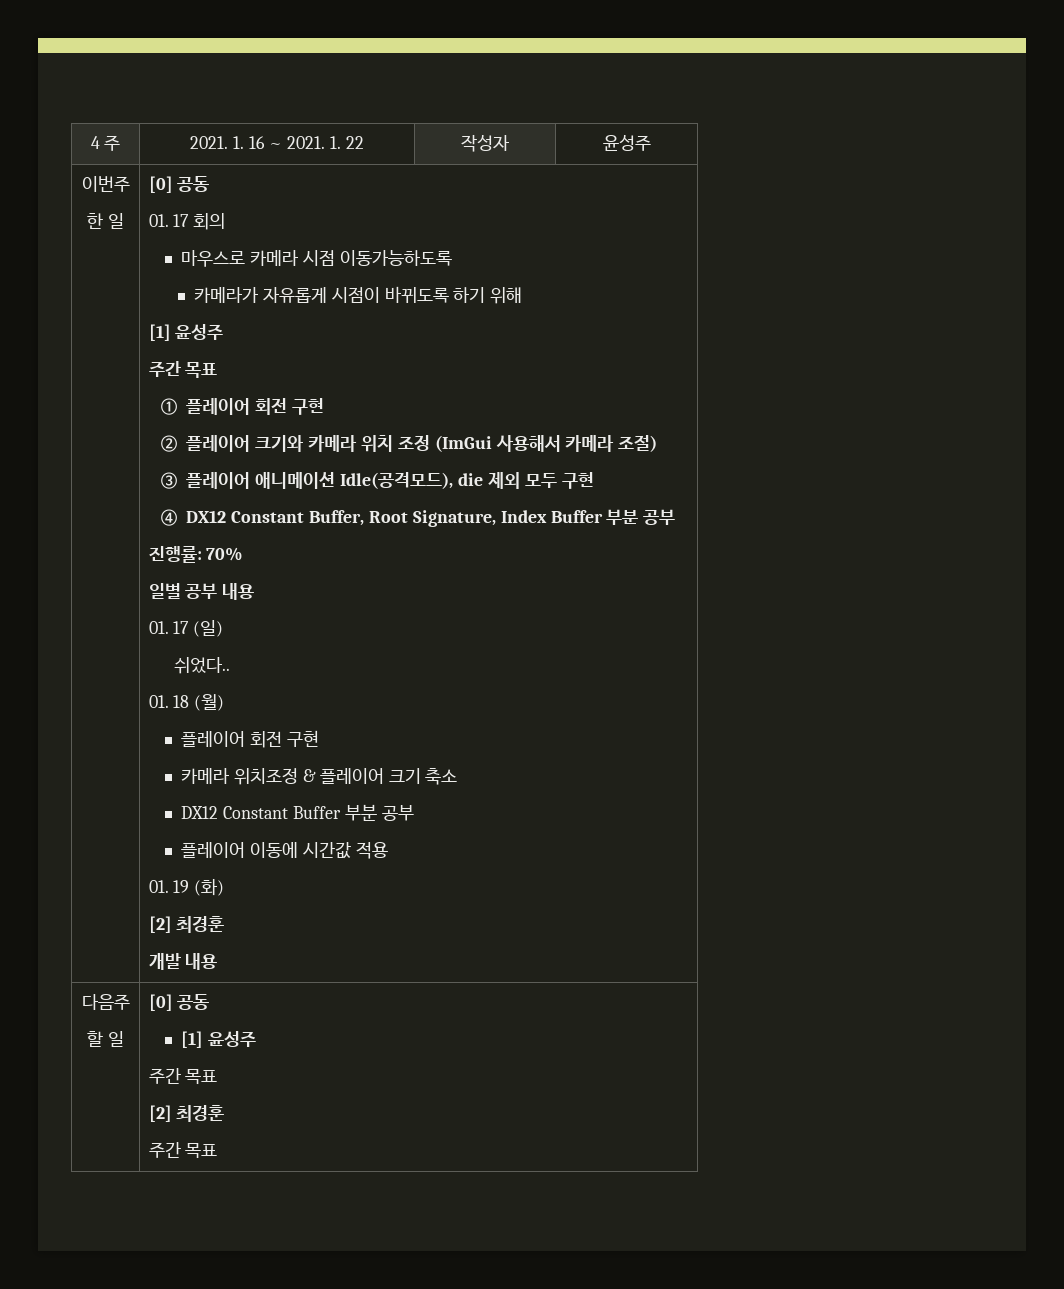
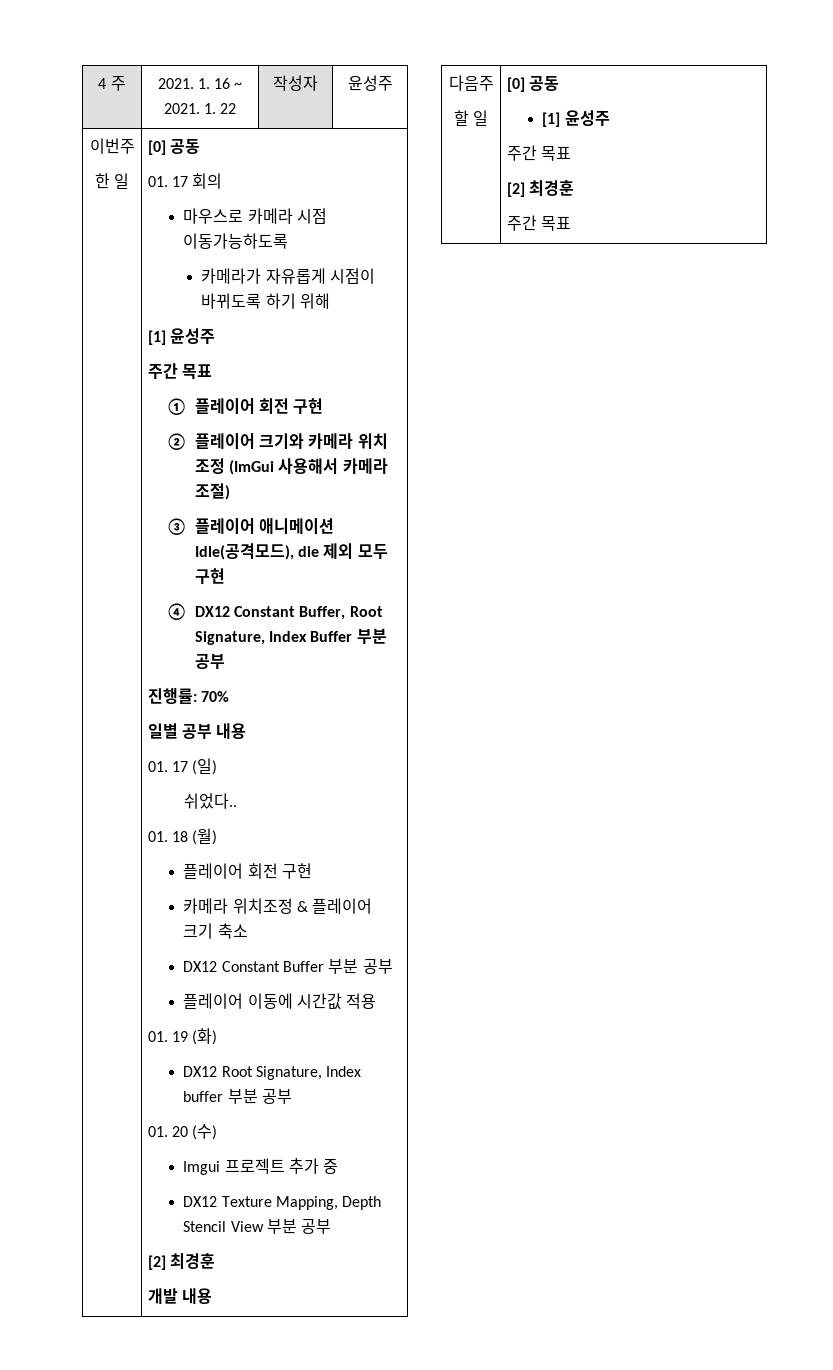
(225, 887) none -> [183,1066,362,1080] [183,1089,292,1104] [147,1123,218,1140] [183,1158,339,1175] [183,1196,382,1210] [183,1219,332,1234] // DX12 Root Signature, Index buffer 부분 공부 // 01. 20 (수) // Imgui 프로젝트 추가 중 // DX12 Texture Mapping, Depth Stencil View 부분 공부

